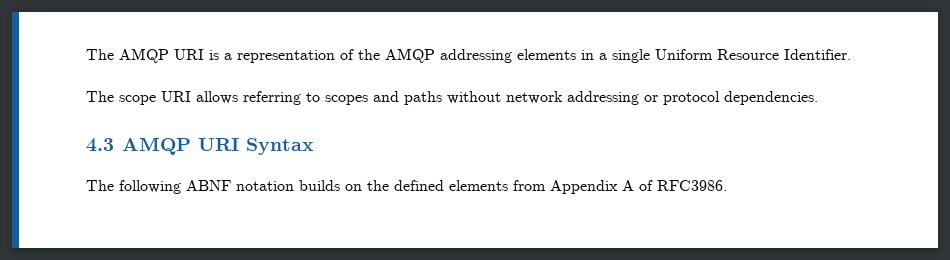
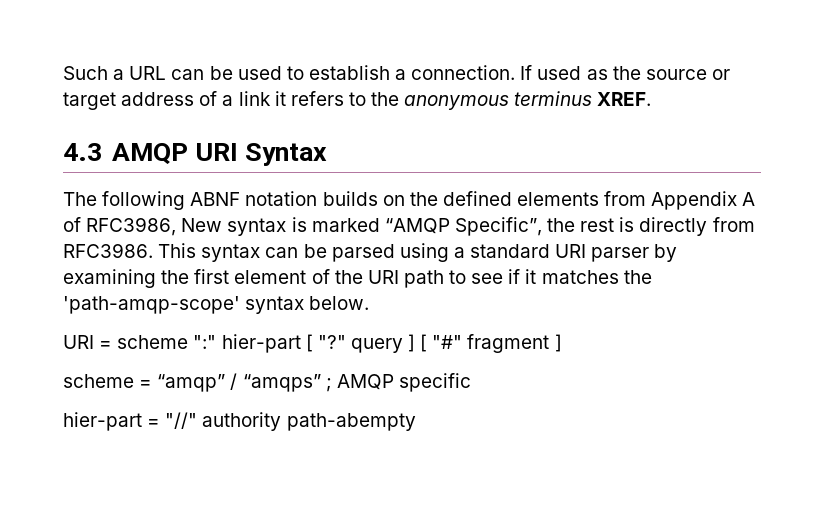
[86,48,851,63] [86,91,818,105] The AMQP URI is a representation of the AMQP addressing elements in a single Uniform Resource Identifier. // The scope URI allows referring to scopes and paths without network addressing or protocol dependencies. -> [63,65,730,80] [63,91,652,110] Such a URL can be used to establish a connection. If used as the source or target address of a link it refers to the anonymous terminus XREF.
[657,180,727,191] RFC3986. -> [86,217,755,236] [63,243,678,262] [63,269,652,288] [63,296,370,314] [63,334,562,353] [63,373,471,392] [63,412,416,431] RFC3986, New syntax is marked “AMQP Specific”, the rest is directly from RFC3986. This syntax can be parsed using a standard URI parser by examining the first element of the URI path to see if it matches the 'path-amqp-scope' syntax below. // URI = scheme ":" hier-part [ "?" query ] [ "#" fragment ] // scheme = “amqp” / “amqps” ; AMQP specific // hier-part = "//" authority path-abempty

